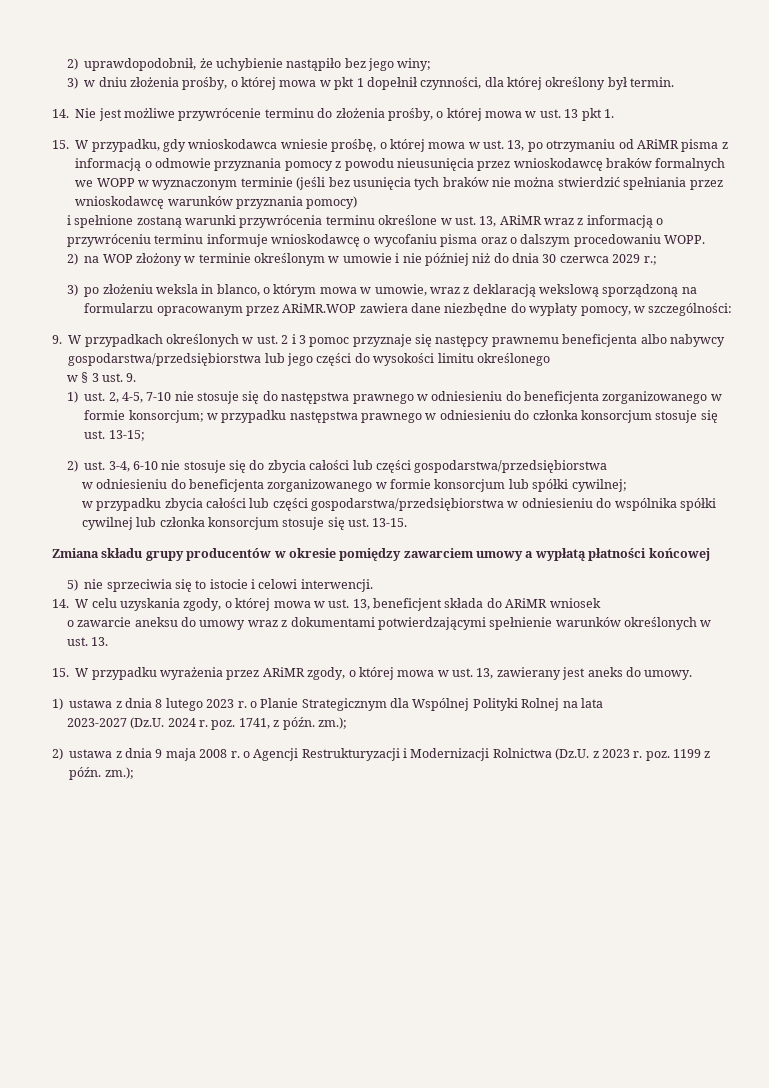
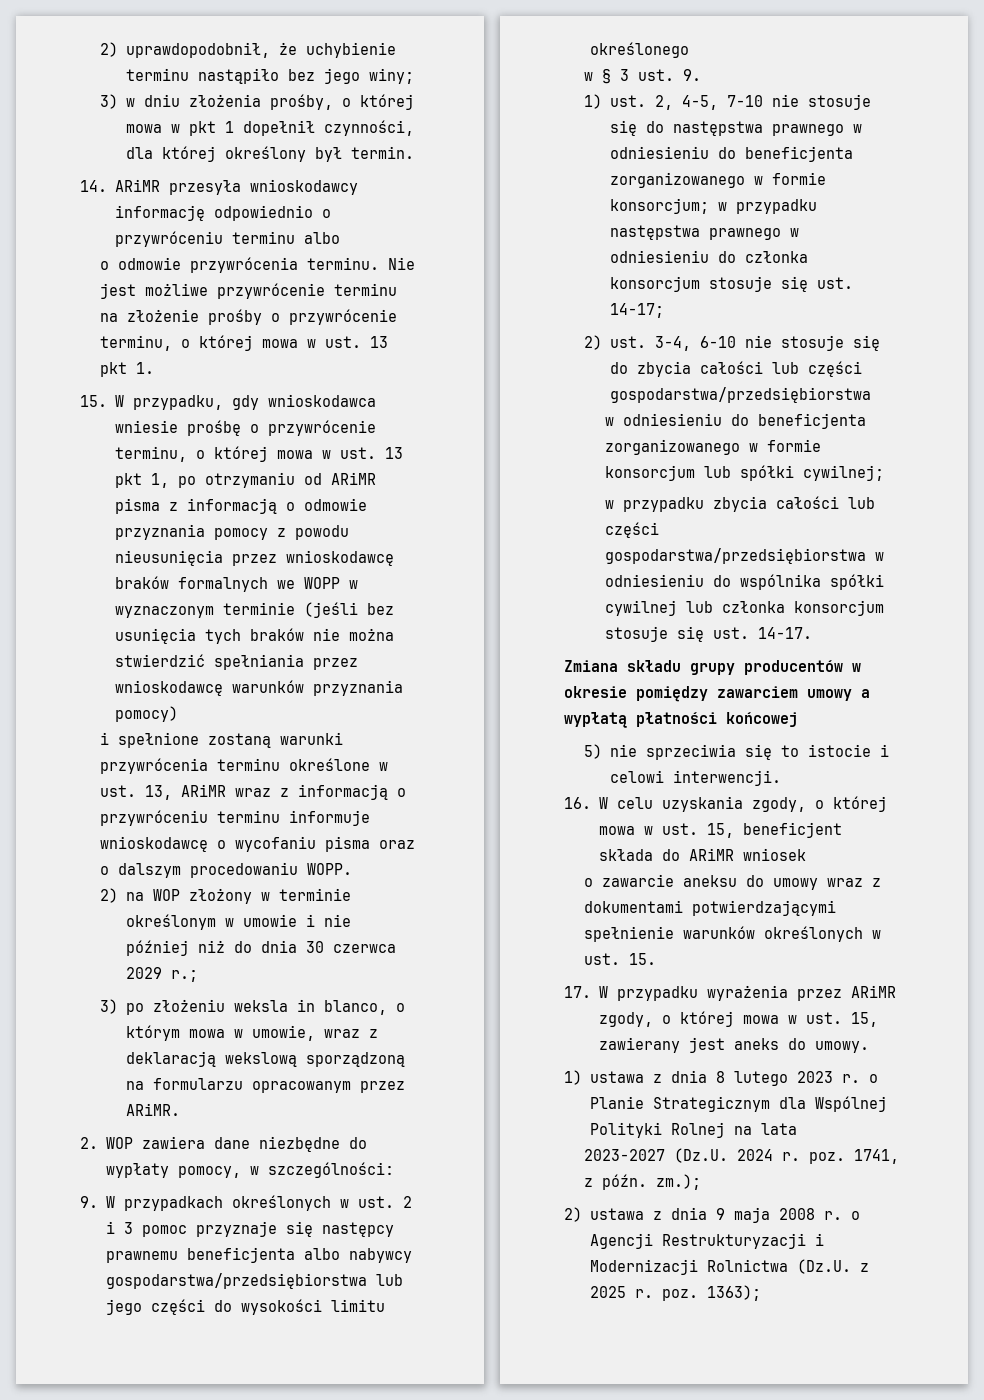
(283, 64) none -> [125,68,189,81] terminu
(69, 113) none -> [114,179,358,195] [114,205,331,221] [114,231,340,247] [100,257,380,273] ARiMR przesyła wnioskodawcy informację odpowiednio o przywróceniu terminu albo // o odmowie przywrócenia terminu.
[317,108,433,121] do złożenia prośby, -> [100,309,398,325] [100,335,173,351] na złożenie prośby o przywrócenie terminu,
[331,139,525,152] prośbę, o której mowa w ust. 13, -> [186,420,376,436] [114,446,403,462] [114,473,169,488] prośbę o przywrócenie terminu, o której mowa w ust. 13 pkt 1,
[282,303,357,313] ARiMR.WOP -> [125,1103,180,1116] [80,1137,133,1149] ARiMR. // 2. WOP
[108,430,145,441] 13-15; -> [609,303,664,318] 14-17;
[372,518,408,527] 13-15. -> [757,627,812,639] 14-17.
[52,599,69,608] 14. -> [564,797,591,809] 16.
[352,599,370,610] 13, -> [706,823,734,838] 15,
[91,637,109,646] [52,668,69,677] 13. // 15. -> [629,953,657,965] [564,986,591,998] 15. // 17.
[476,668,494,679] 13, -> [850,1012,878,1027] 15,
[601,749,711,761] [69,767,134,780] 2023 r. poz. 1199 z późn. zm.); -> [589,1285,761,1301] 2025 r. poz. 1363);

